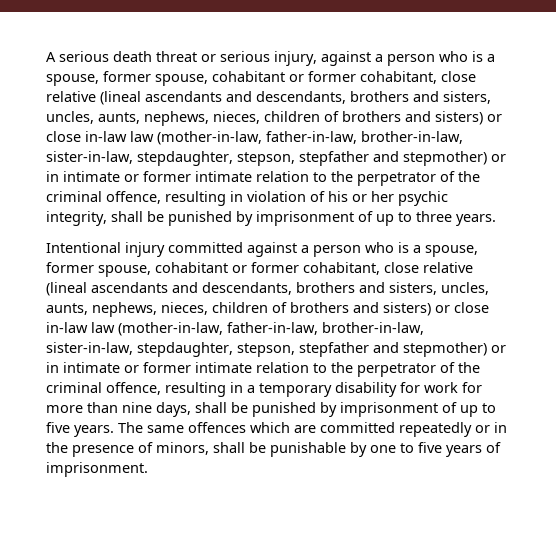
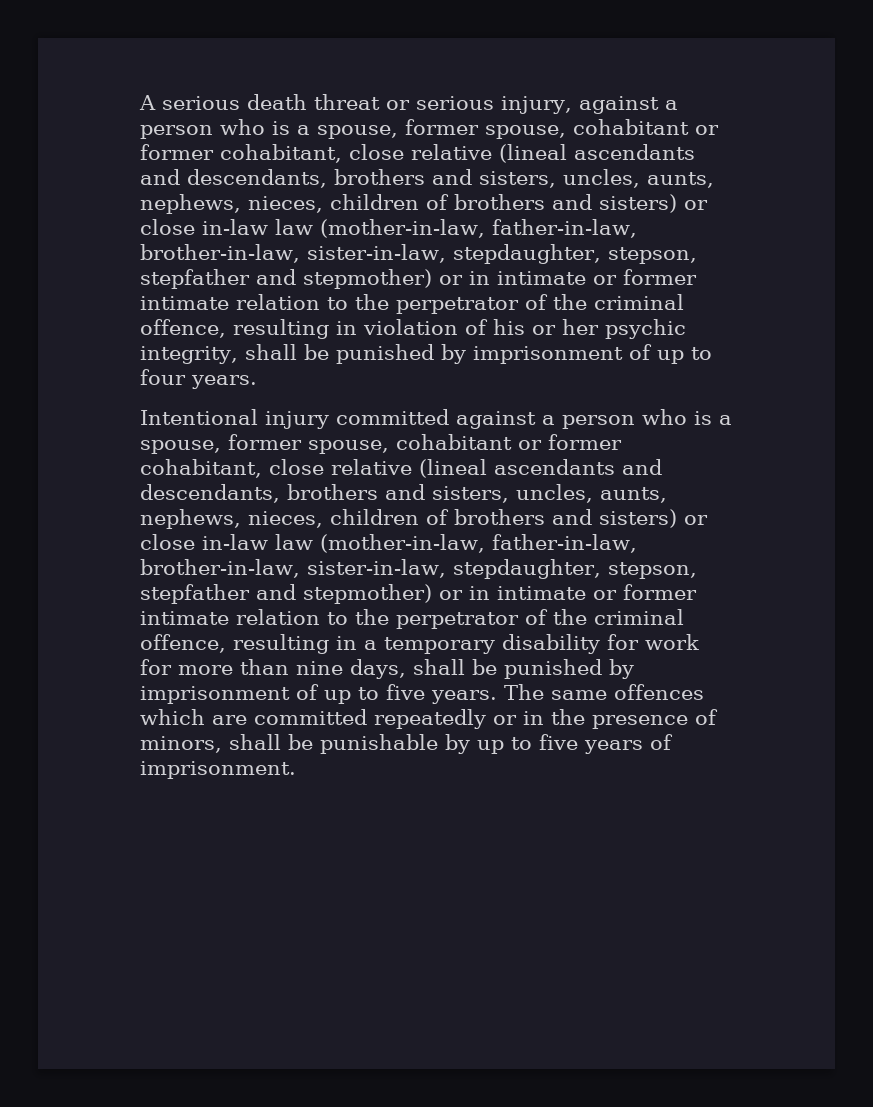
[416,211,452,222] three -> [140,369,186,385] four
[370,445,396,453] one -> [477,740,504,754] up

